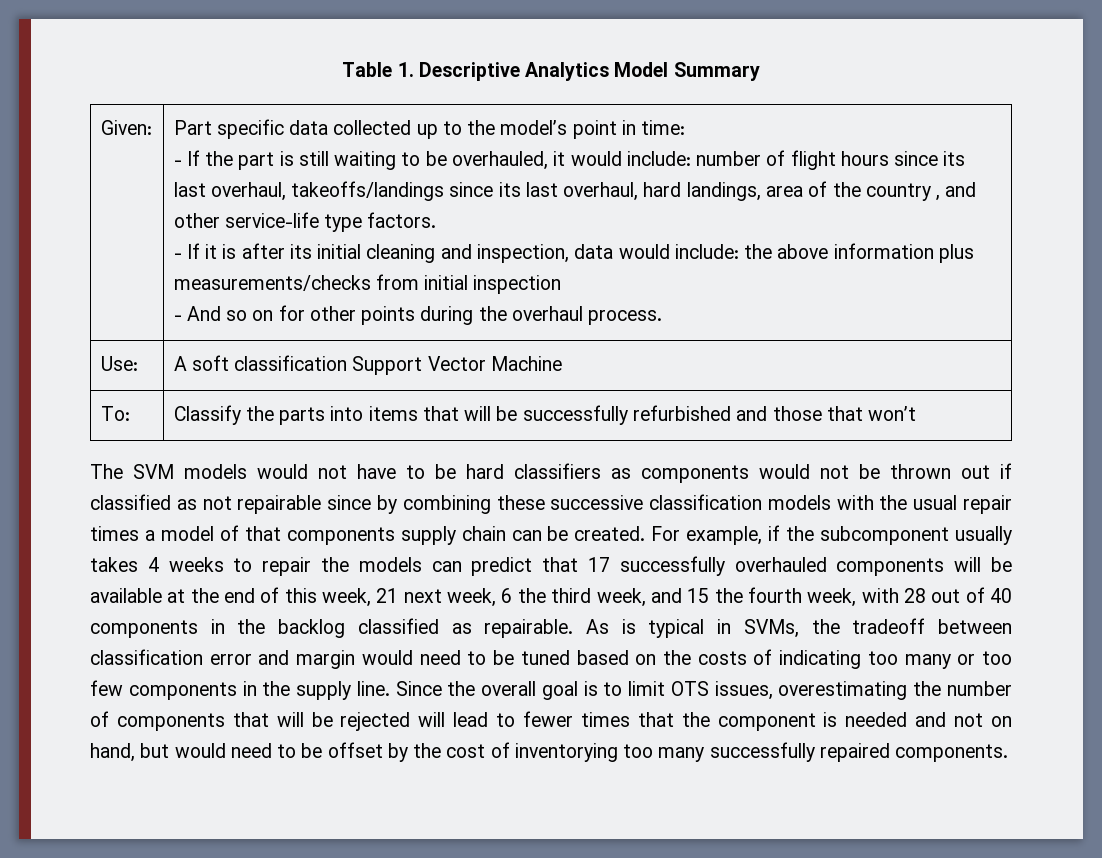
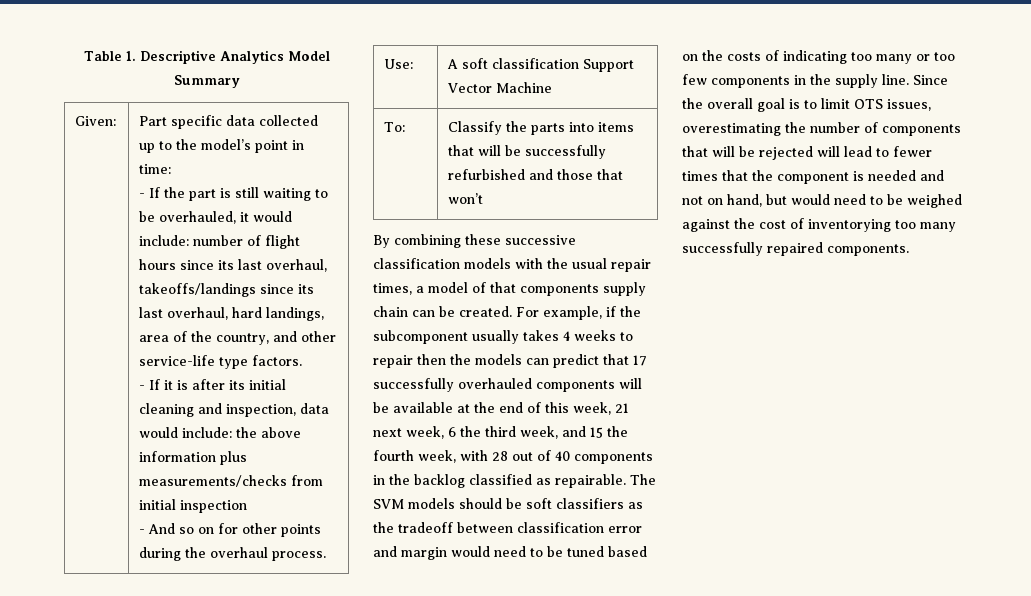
[865,183,941,201] country , -> [216,333,270,345] country,
[90,463,1012,483] [90,494,397,514] The SVM models would not have to be hard classifiers as components would not be thrown out if classified as not repairable since by -> [373,235,390,248] By
[90,526,139,541] times -> [373,283,412,295] times,
(312, 566) none -> [417,354,446,365] then
[586,619,799,638] As is typical in SVMs, -> [630,474,656,485] [373,498,643,509] The SVM models should be soft classifiers as
[327,742,408,762] offset by -> [907,194,962,208] [682,219,730,232] weighed against

